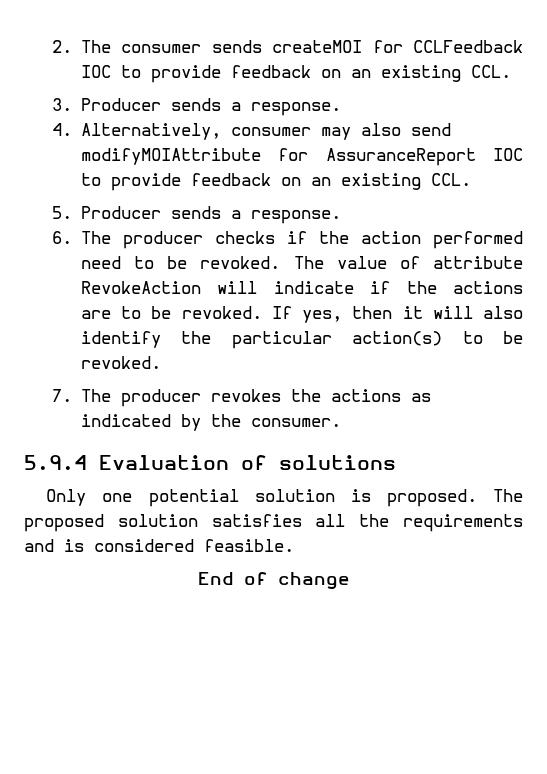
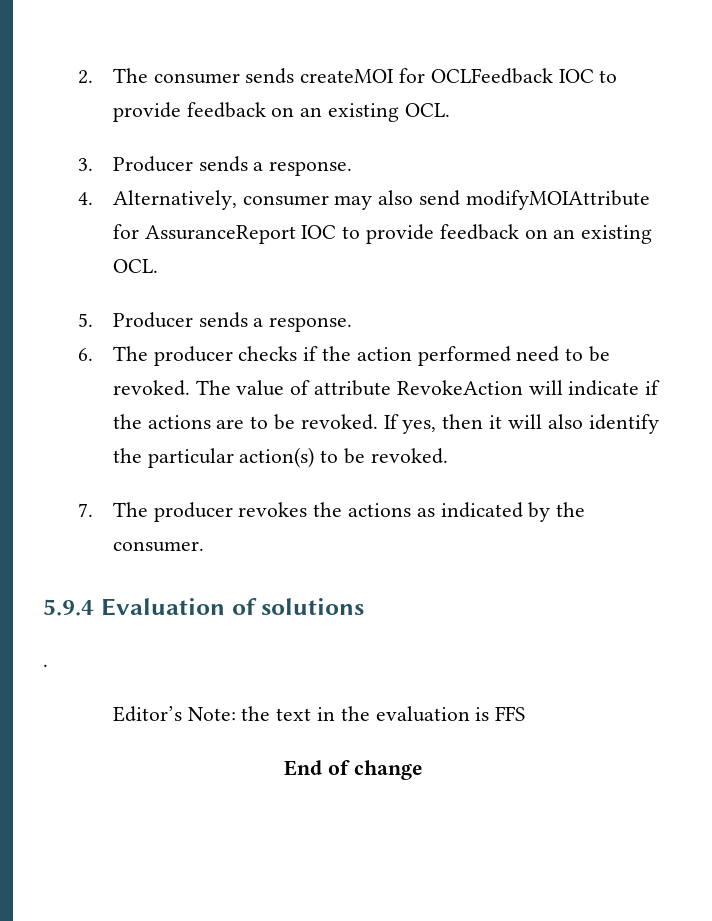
[412,40,523,53] [80,65,511,83] CCLFeedback IOC to provide feedback on an existing CCL. -> [430,68,618,84] [112,102,450,122] OCLFeedback IOC to provide feedback on an existing OCL.
[430,173,471,186] CCL. -> [112,259,158,273] OCL.
[46,489,523,507] [24,514,523,532] [24,539,294,552] Only one potential solution is proposed. The proposed solution satisfies all the requirements and is considered feasible. -> [43,664,48,667] [112,706,526,722] . // Editor’s Note: the text in the evaluation is FFS

